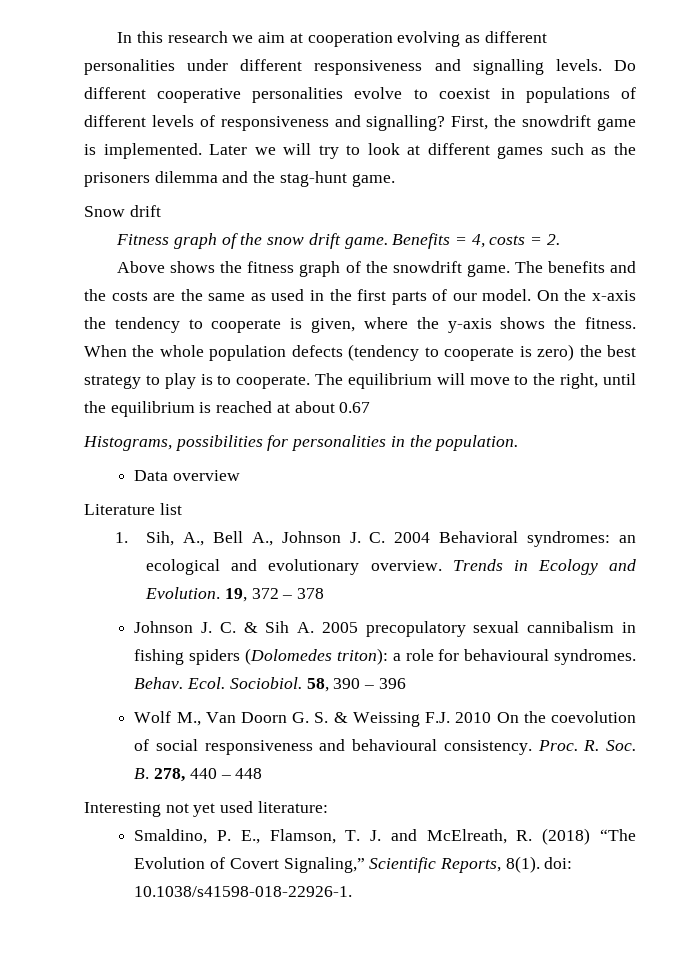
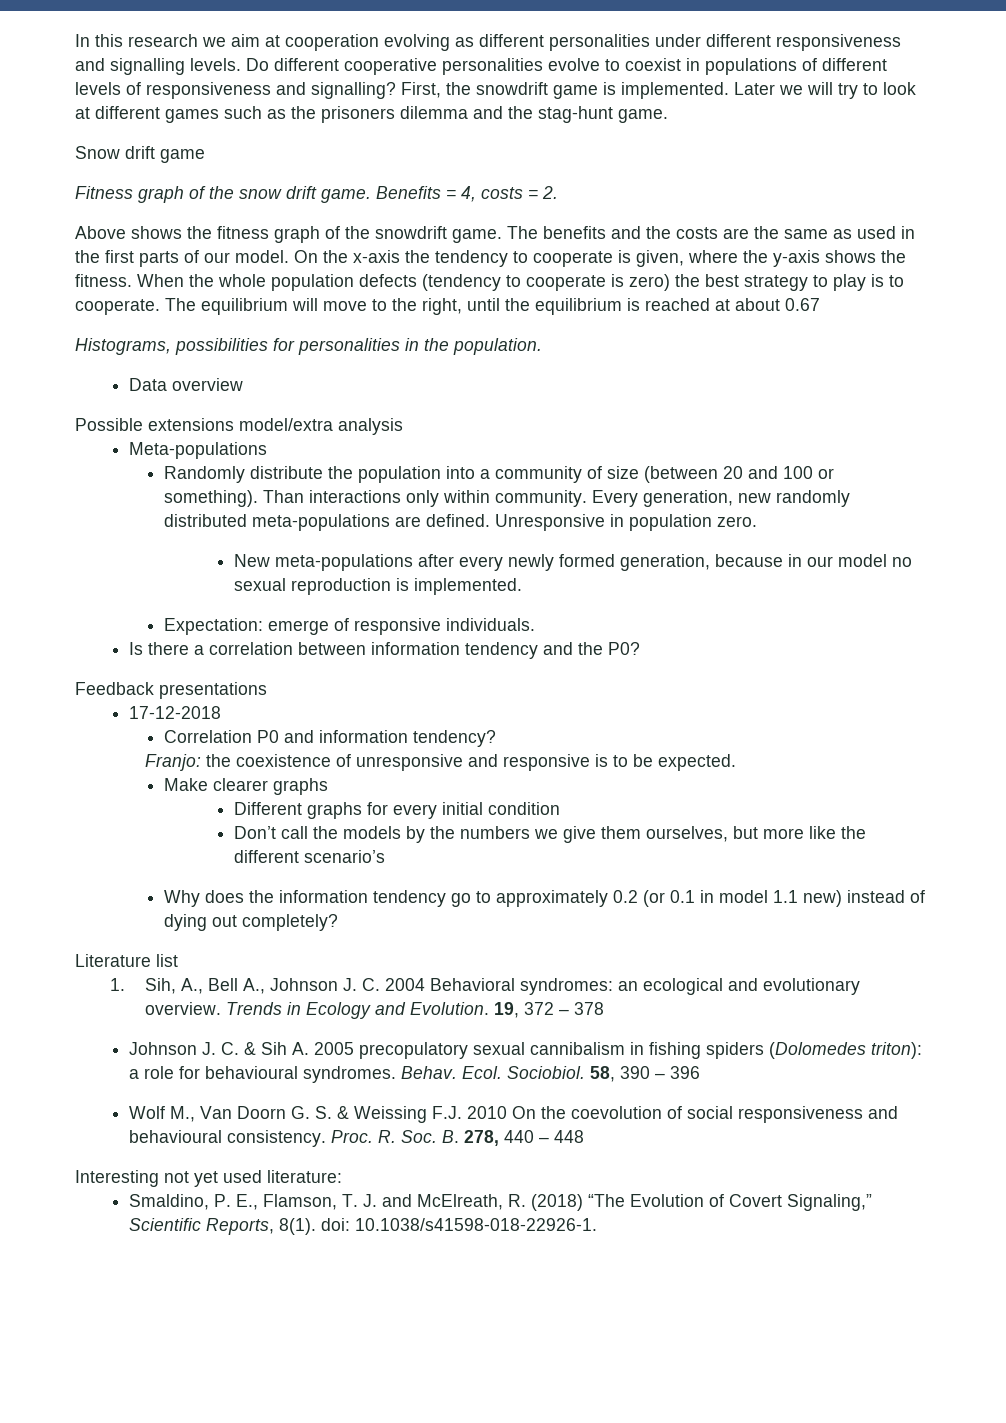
(161, 211) none -> [160,149,205,163] game
(241, 475) none -> [75,418,403,435] [129,442,268,459] [164,466,835,483] [164,490,851,507] [164,514,758,531] [233,554,912,571] [233,578,522,595] [164,618,536,635] [129,642,641,659] [75,682,267,699] [129,706,222,719] [164,730,497,747] [144,754,736,771] [164,778,329,795] [233,802,560,819] [233,826,866,843] [233,850,385,863] [164,890,926,907] [164,914,339,931] // Possible extensions model/extra analysis // Meta-populations // Randomly distribute the population into a community of size (between 20 and 100 or something). Than interactions only within community. Every generation, new randomly distributed meta-populations are defined. Unresponsive in population zero. // New meta-populations after every newly formed generation, because in our model no sexual reproduction is implemented. // Expectation: emerge of responsive individuals. // Is there a correlation between information tendency and the P0? // Feedback presentations // 17-12-2018 // Correlation P0 and information tendency? // Franjo: the coexistence of unresponsive and responsive is to be expected. // Make clearer graphs // Different graphs for every initial condition // Don’t call the models by the numbers we give them ourselves, but more like the different scenario’s // Why does the information tendency go to approximately 0.2 (or 0.1 in model 1.1 new) instead of dying out completely?

